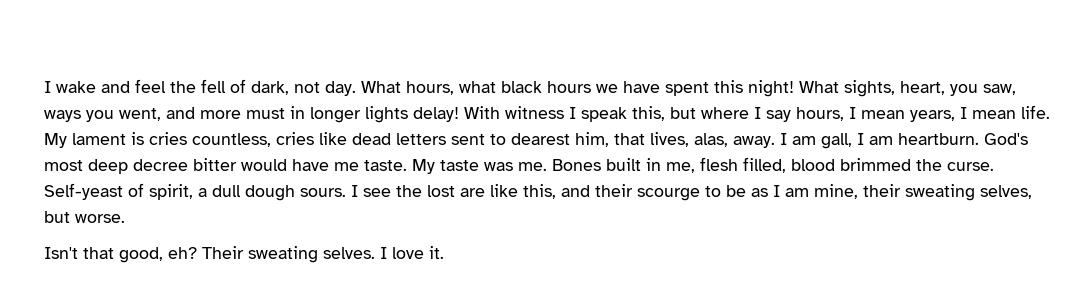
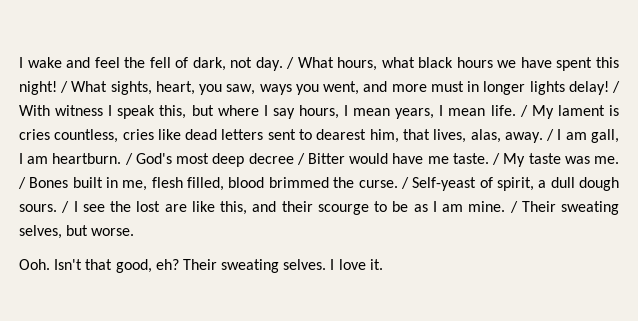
(356, 88) none -> [286,57,295,69] /
(794, 88) none -> [60,81,69,93] /
(459, 114) none -> [612,81,621,93] /
(1050, 112) none -> [519,105,528,117] /
(775, 142) none -> [546,129,555,141] /
(979, 139) none -> [124,153,133,165] /
[193,158,237,171] bitter -> [296,153,345,165] / Bitter
(407, 165) none -> [492,153,501,165] /
(547, 166) none -> [18,177,26,189] /
(994, 166) none -> [400,177,409,189] /
(346, 192) none -> [61,201,70,213] /
[814,184,901,199] mine, their -> [468,201,556,213] mine. / Their
(125, 218) none -> [19,259,50,270] Ooh.

